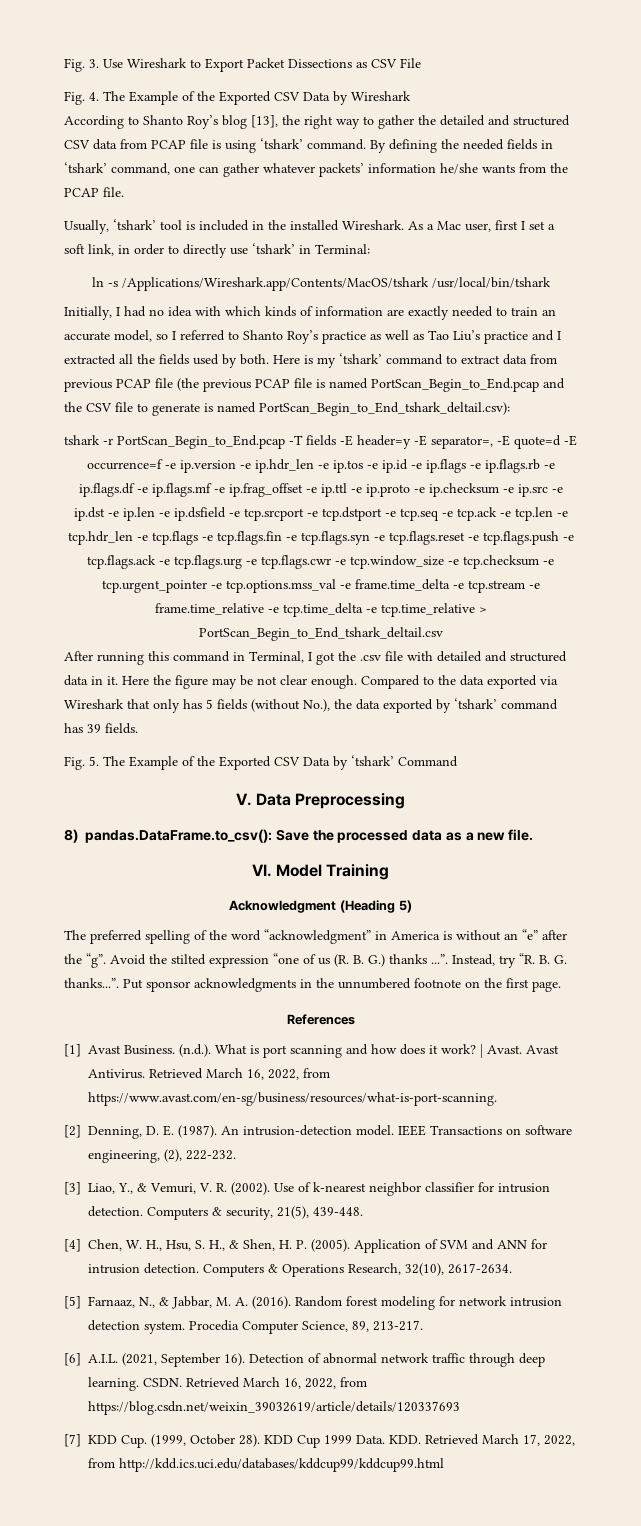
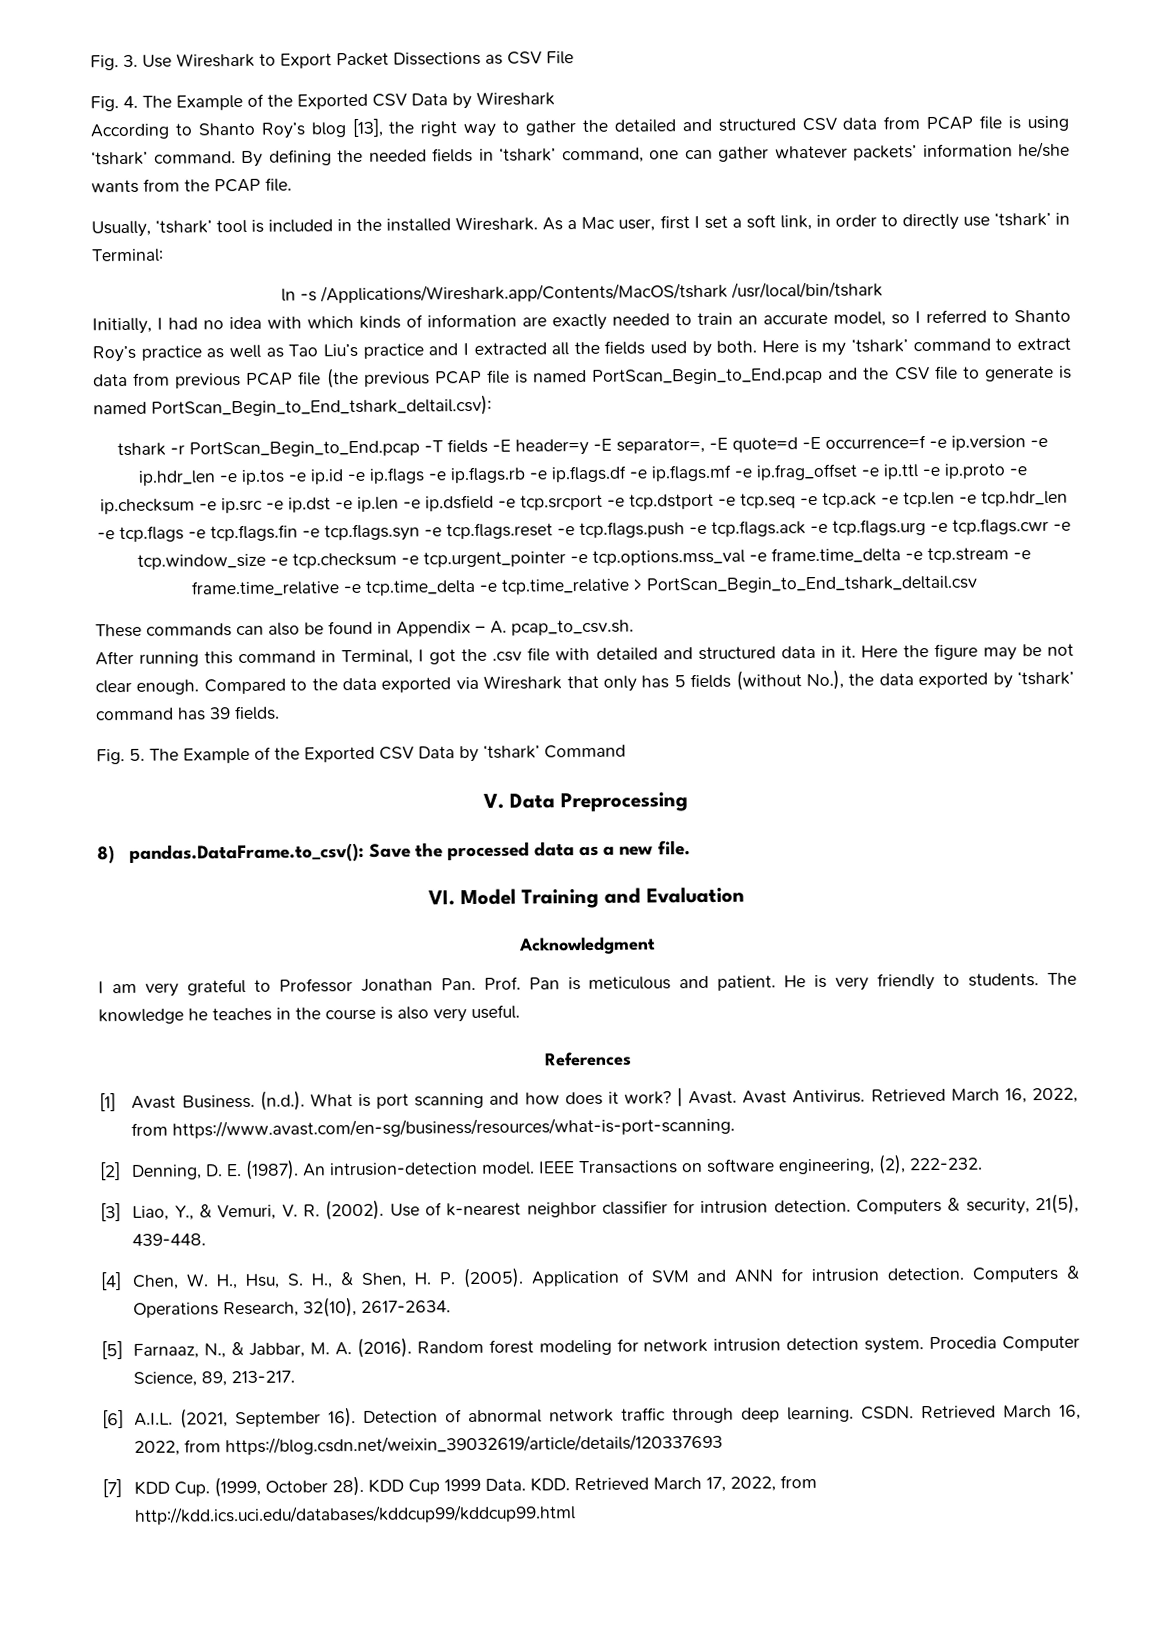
(443, 634) none -> [95,619,634,638] // These commands can also be found in Appendix – A. pcap_to_csv.sh.
(390, 872) none -> [604,886,745,904] and Evaluation
[340,900,412,913] [64,929,567,944] [64,953,567,968] [64,978,561,992] (Heading 5) // The preferred spelling of the word “acknowledgment” in America is without an “e” after the “g”. Avoid the stilted expression “one of us (R. B. G.) thanks ...”. Instead, try “R. B. G. thanks...”. Put sponsor acknowledgments in the unnumbered footnote on the first page. -> [98,972,1078,997] [98,1004,520,1025] // I am very grateful to Professor Jonathan Pan. Prof. Pan is meticulous and patient. He is very friendly to students. The knowledge he teaches in the course is also very useful.

